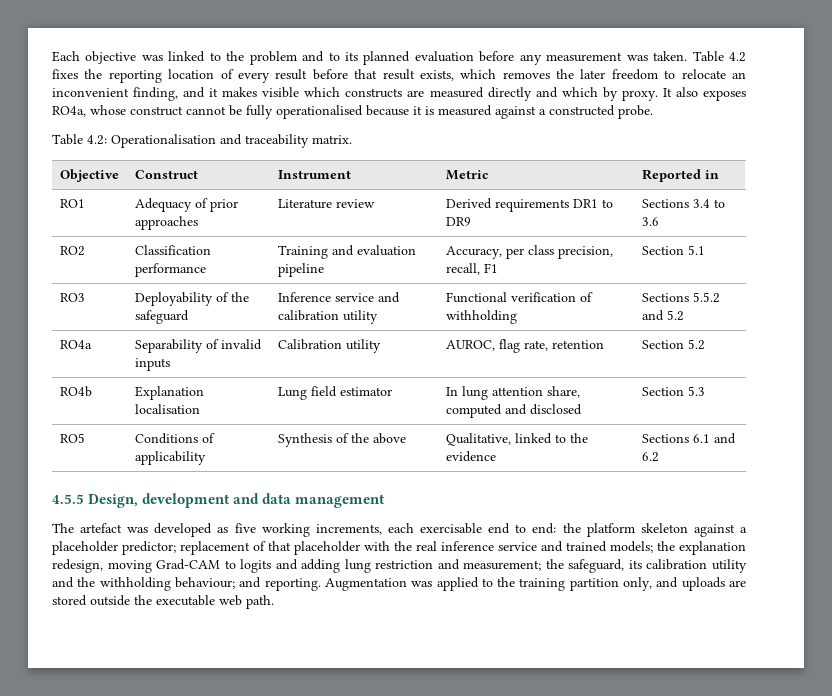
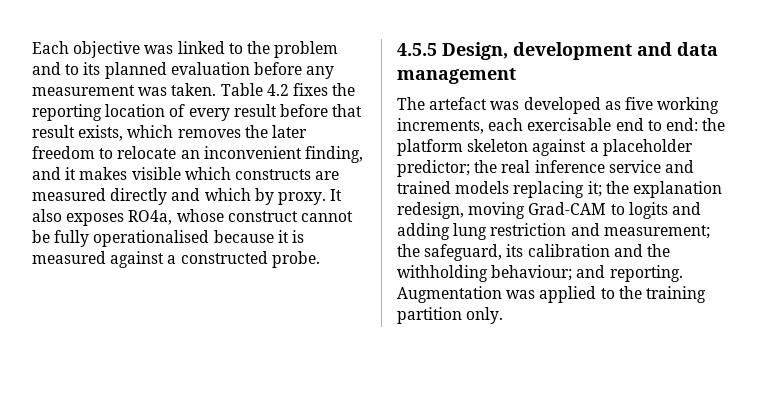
[52,134,352,148] [59,169,119,182] [134,170,198,179] [277,170,351,179] [445,170,488,180] [641,169,719,182] [59,199,85,208] [134,198,238,212] [134,216,198,230] [277,199,375,209] [445,198,613,212] [445,217,471,226] [641,199,725,208] [641,217,659,226] [59,246,85,256] [134,245,211,255] [134,263,206,277] [277,245,416,259] [277,263,324,277] [445,245,613,259] [445,263,498,275] [641,245,705,255] [59,293,85,302] [134,292,249,306] [134,310,189,324] [277,292,400,303] [277,310,378,324] [445,292,593,303] [445,310,517,324] [641,292,720,303] [641,310,684,321] [59,340,92,349] [134,339,262,353] [134,358,170,371] [277,339,381,353] [445,339,604,353] [641,339,705,350] [59,386,92,397] [134,386,204,400] [134,404,200,414] [277,386,392,400] [445,386,580,400] [445,404,582,418] [641,386,705,396] [59,433,85,443] [134,433,215,444] [134,451,206,465] [277,433,406,447] [445,433,588,446] [445,451,496,462] [641,433,736,444] [641,452,659,462] // Table 4.2: Operationalisation and traceability matrix. // Objective | Construct | Instrument | Metric | Reported in // RO1 | Adequacy of prior approaches | Literature review | Derived requirements DR1 to DR9 | Sections 3.4 to 3.6 // RO2 | Classification performance | Training and evaluation pipeline | Accuracy, per class precision, recall, F1 | Section 5.1 // RO3 | Deployability of the safeguard | Inference service and calibration utility | Functional verification of withholding | Sections 5.5.2 and 5.2 // RO4a | Separability of invalid inputs | Calibration utility | AUROC, flag rate, retention | Section 5.2 // RO4b | Explanation localisation | Lung field estimator | In lung attention share, computed and disclosed | Section 5.3 // RO5 | Conditions of applicability | Synthesis of the above | Qualitative, linked to the evidence | Sections 6.1 and 6.2 -> (320, 259) none
[180,541,390,555] replacement of that placeholder with -> (470, 168) none
[610,541,653,553] models; -> [455,181,602,198] models replacing it;
[712,559,747,573] utility -> (610, 250) none
[623,577,746,591] [52,595,274,609] only, and uploads are stored outside the executable web path. -> [466,307,504,324] only.

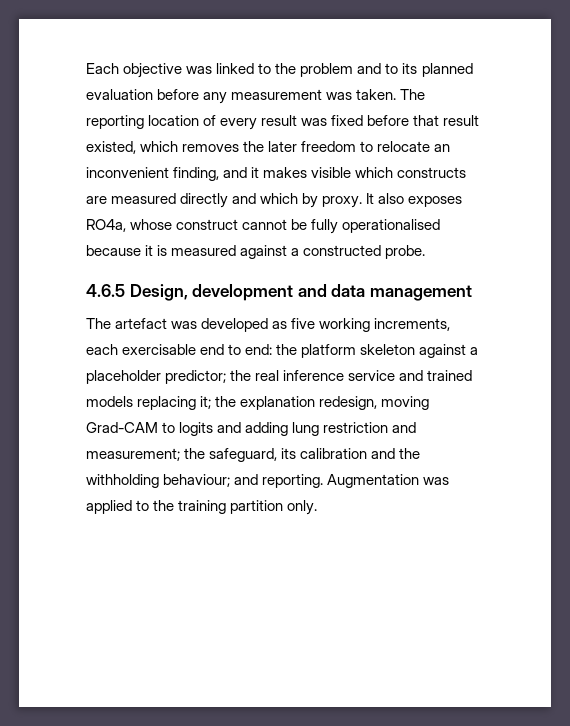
[220,83,356,96] Table 4.2 fixes the -> [400,89,426,100] The
(277, 110) none -> [301,115,364,126] was fixed
[78,125,124,141] exists, -> [86,141,136,154] existed,
[397,43,437,56] 4.5.5 -> [86,284,125,297] 4.6.5

